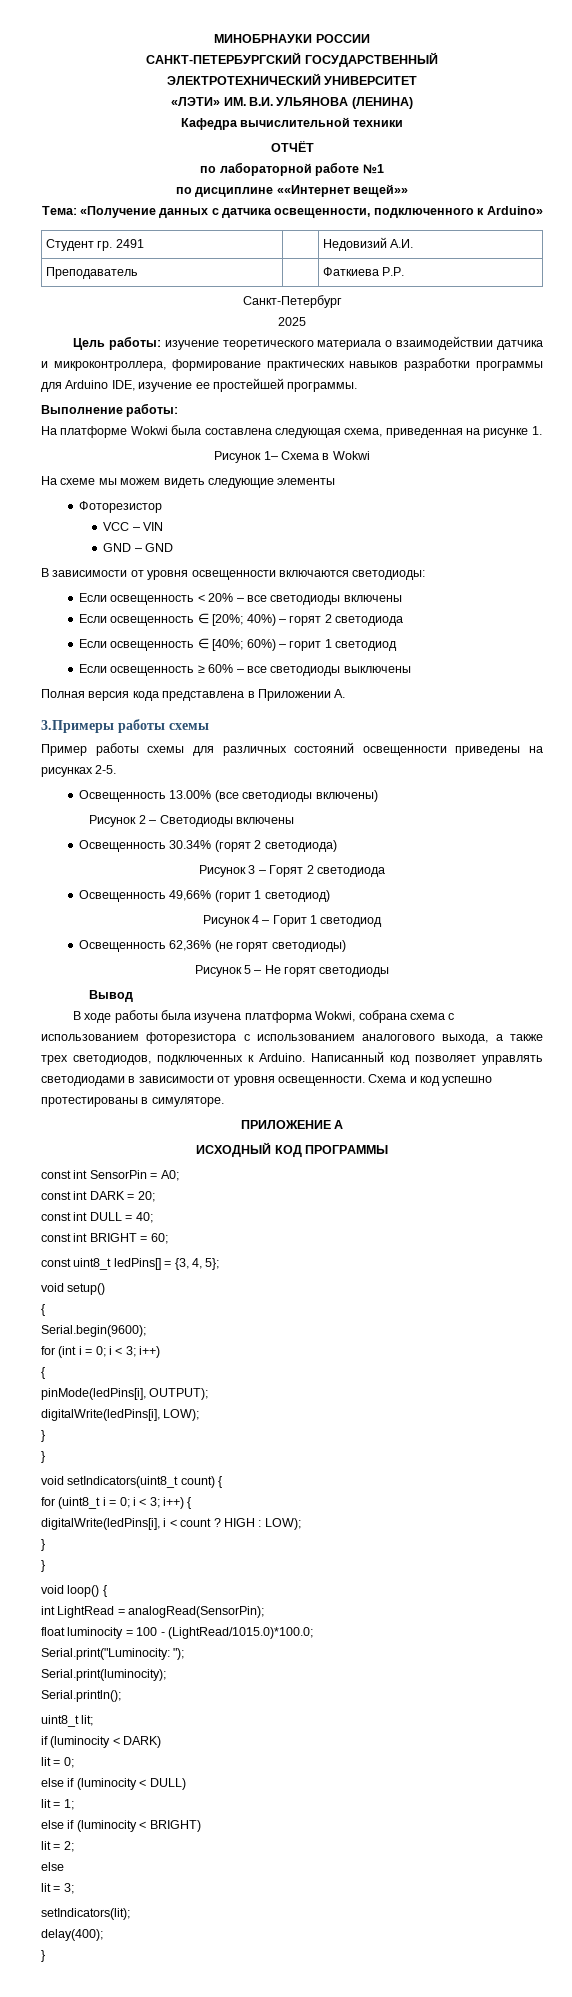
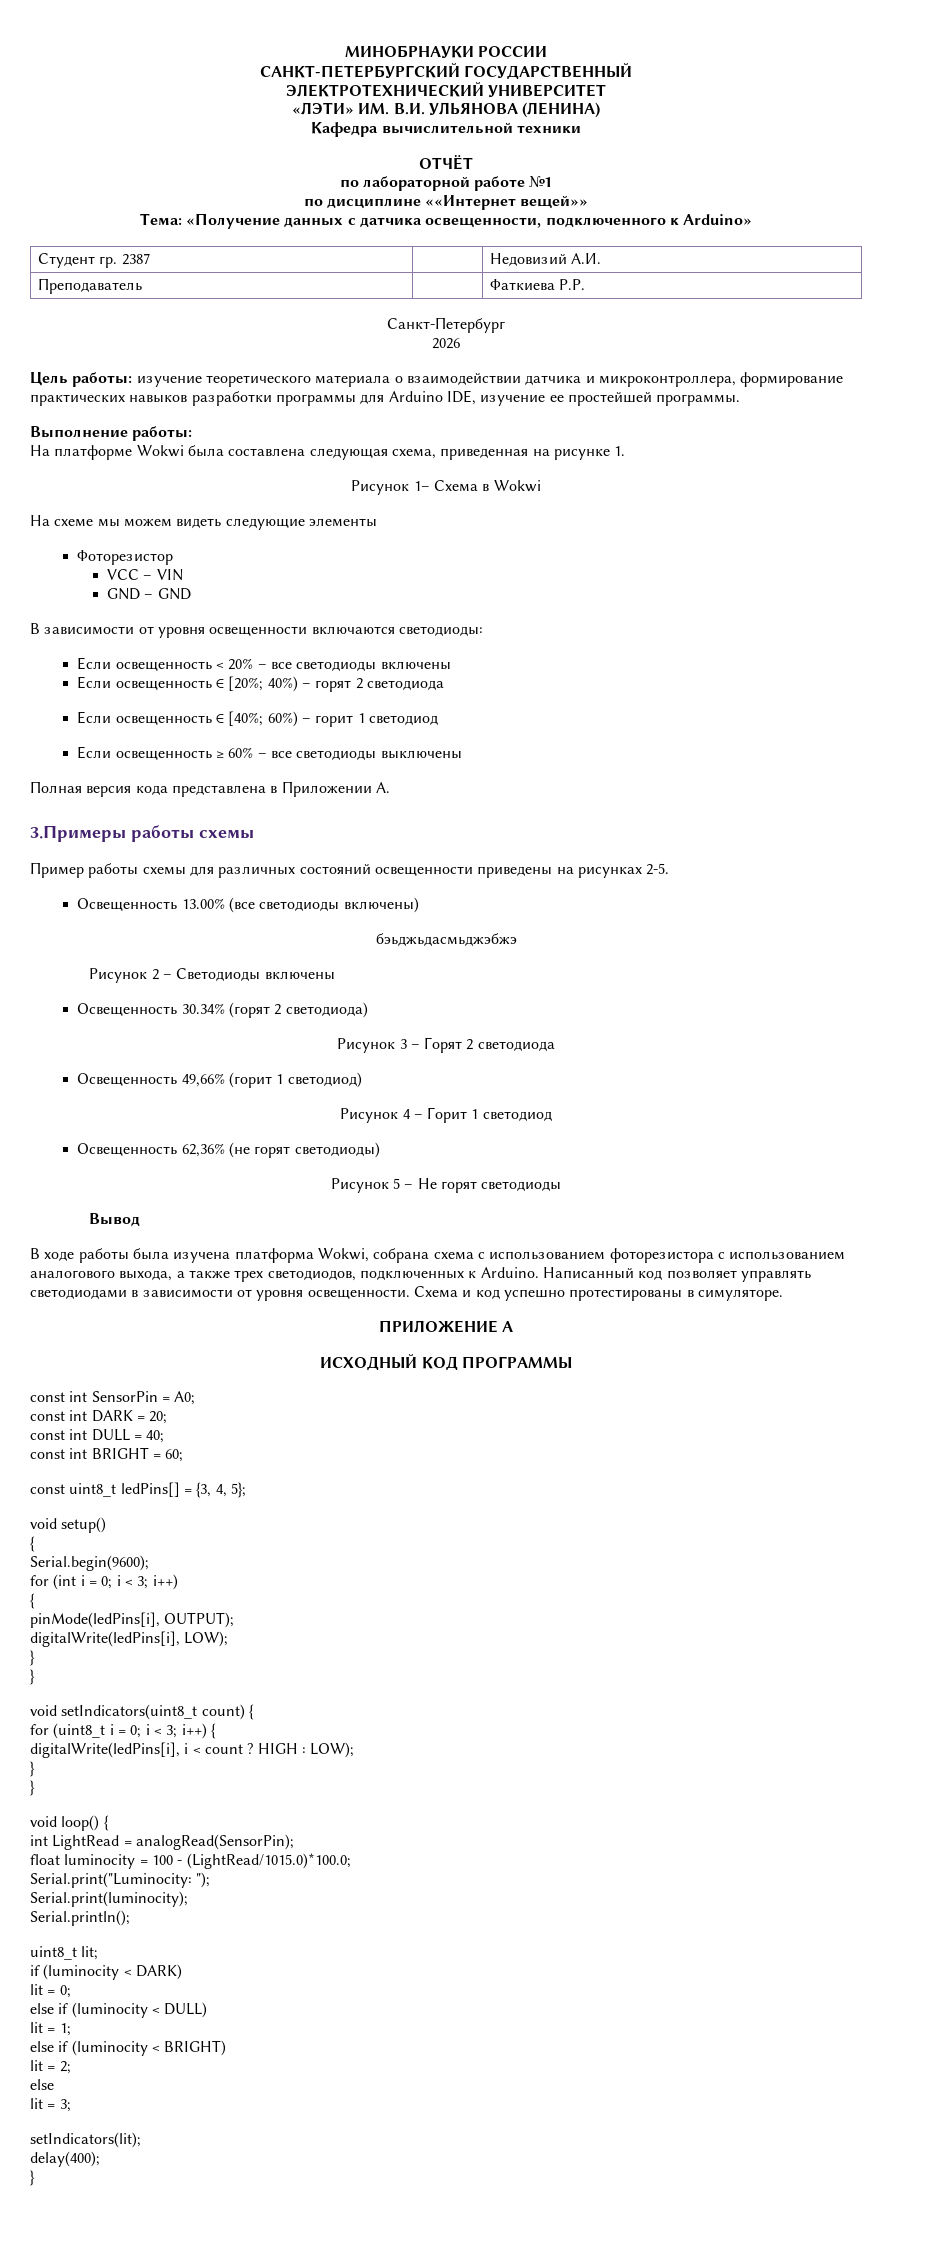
[115,239,144,248] 2491 -> [121,253,150,265] 2387
[278,317,306,326] 2025 -> [432,338,460,349] 2026
(378, 796) none -> [375,933,517,947] // бэьджьдасмьджэбжэ

